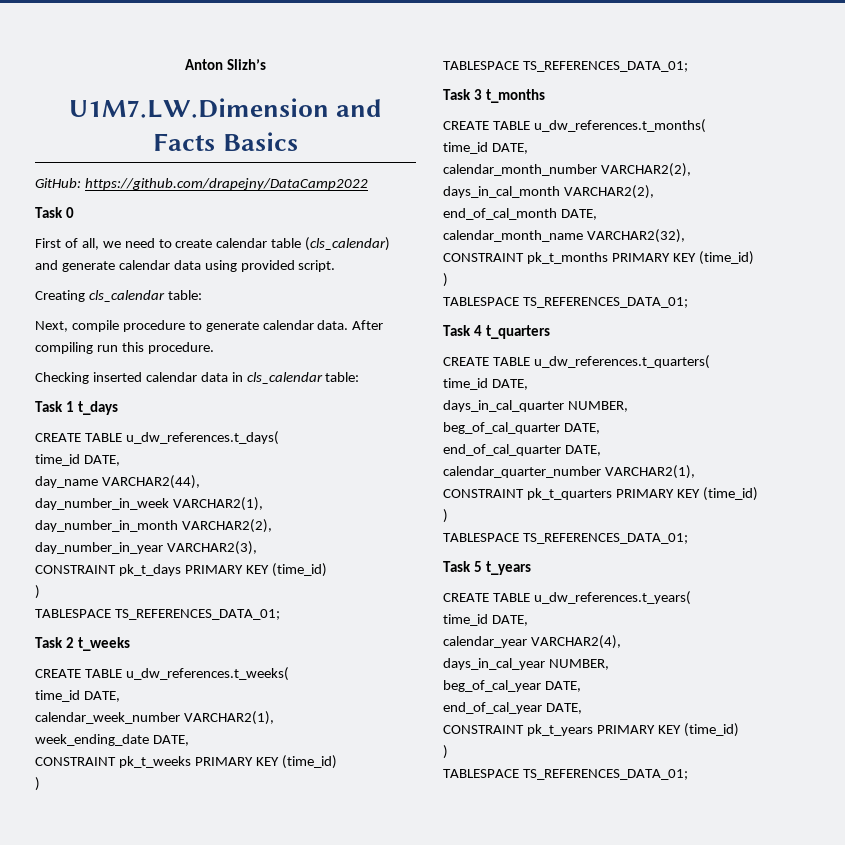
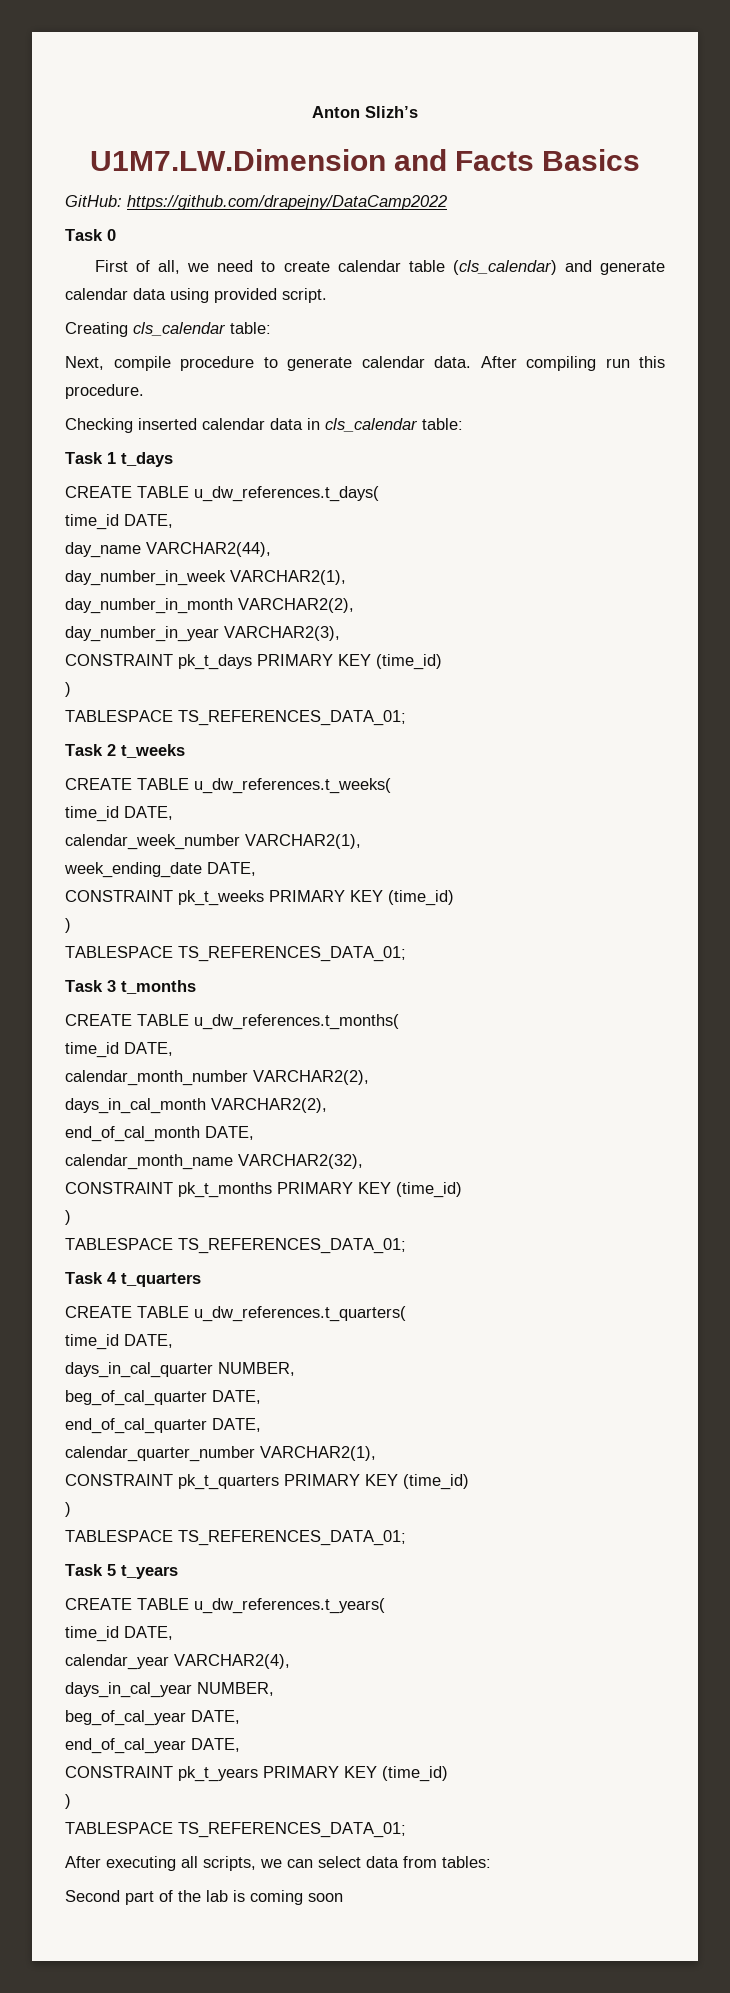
(688, 774) none -> [65,1856,491,1871] [65,1890,343,1905] // After executing all scripts, we can select data from tables: // Second part of the lab is coming soon

